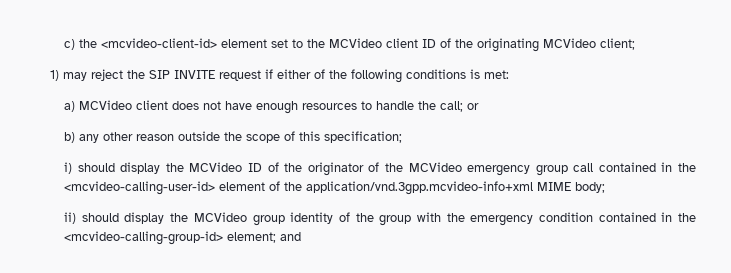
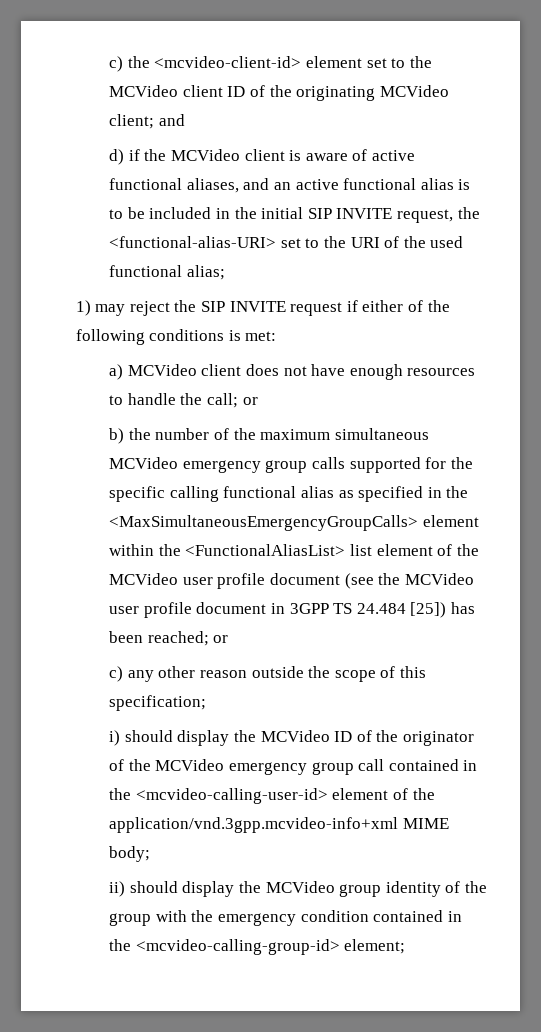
(636, 44) none -> [158,114,185,126] [109,149,415,165] [109,178,471,193] [109,207,480,223] [109,236,464,248] [109,265,225,280] and // d) if the MCVideo client is aware of active functional aliases, and an active functional alias is to be included in the initial SIP INVITE request, the <functional-alias-URI> set to the URI of the used functional alias;
(76, 137) none -> [128,428,429,440] [109,457,473,473] [109,486,469,502] [109,515,479,531] [109,544,479,556] [109,573,474,589] [109,602,475,618] [109,631,229,646] [109,666,124,682] the number of the maximum simultaneous MCVideo emergency group calls supported for the specific calling functional alias as specified in the <MaxSimultaneousEmergencyGroupCalls> element within the <FunctionalAliasList> list element of the MCVideo user profile document (see the MCVideo user profile document in 3GPP TS 24.484 [25]) has been reached; or // c)
[280,232,302,241] and -> (406, 946) none

